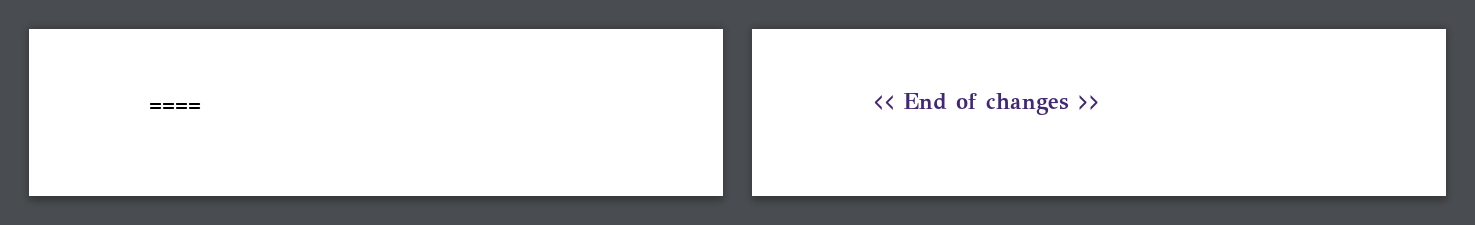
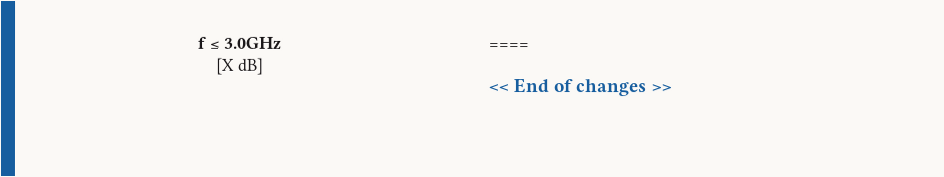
(149, 108) none -> [198,36,282,50] [215,57,265,75] f ≤ 3.0GHz // [X dB] //

